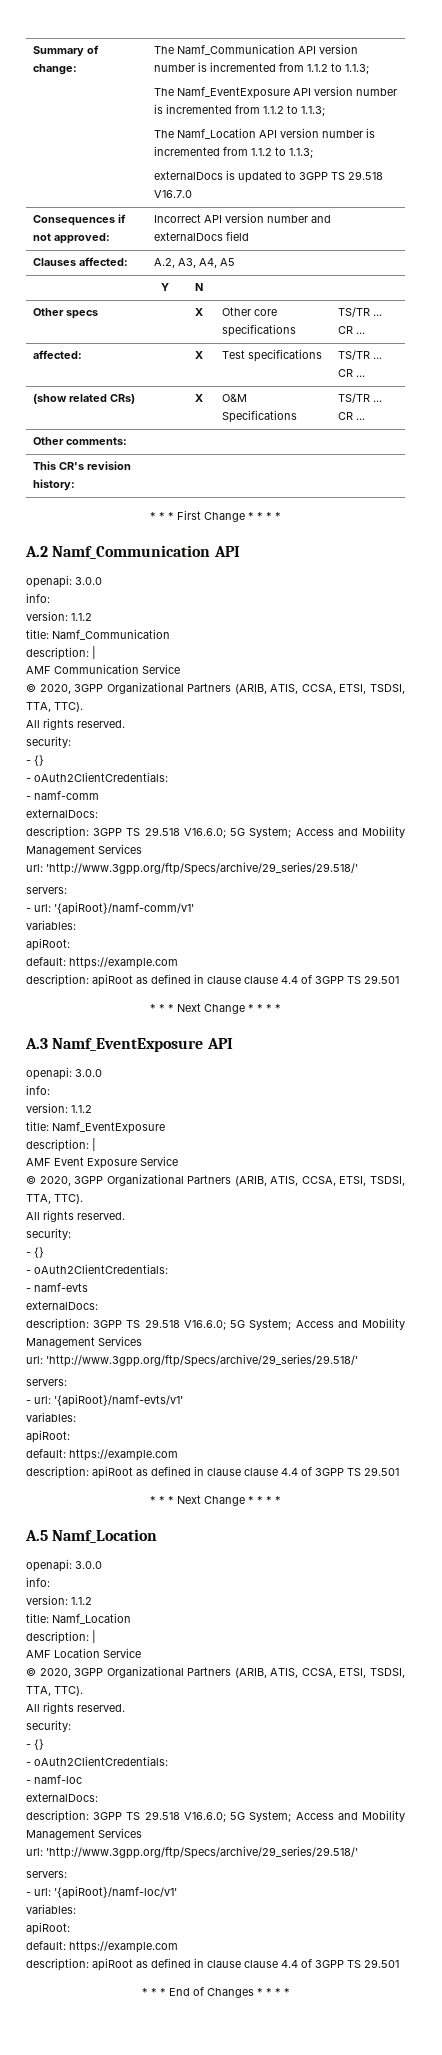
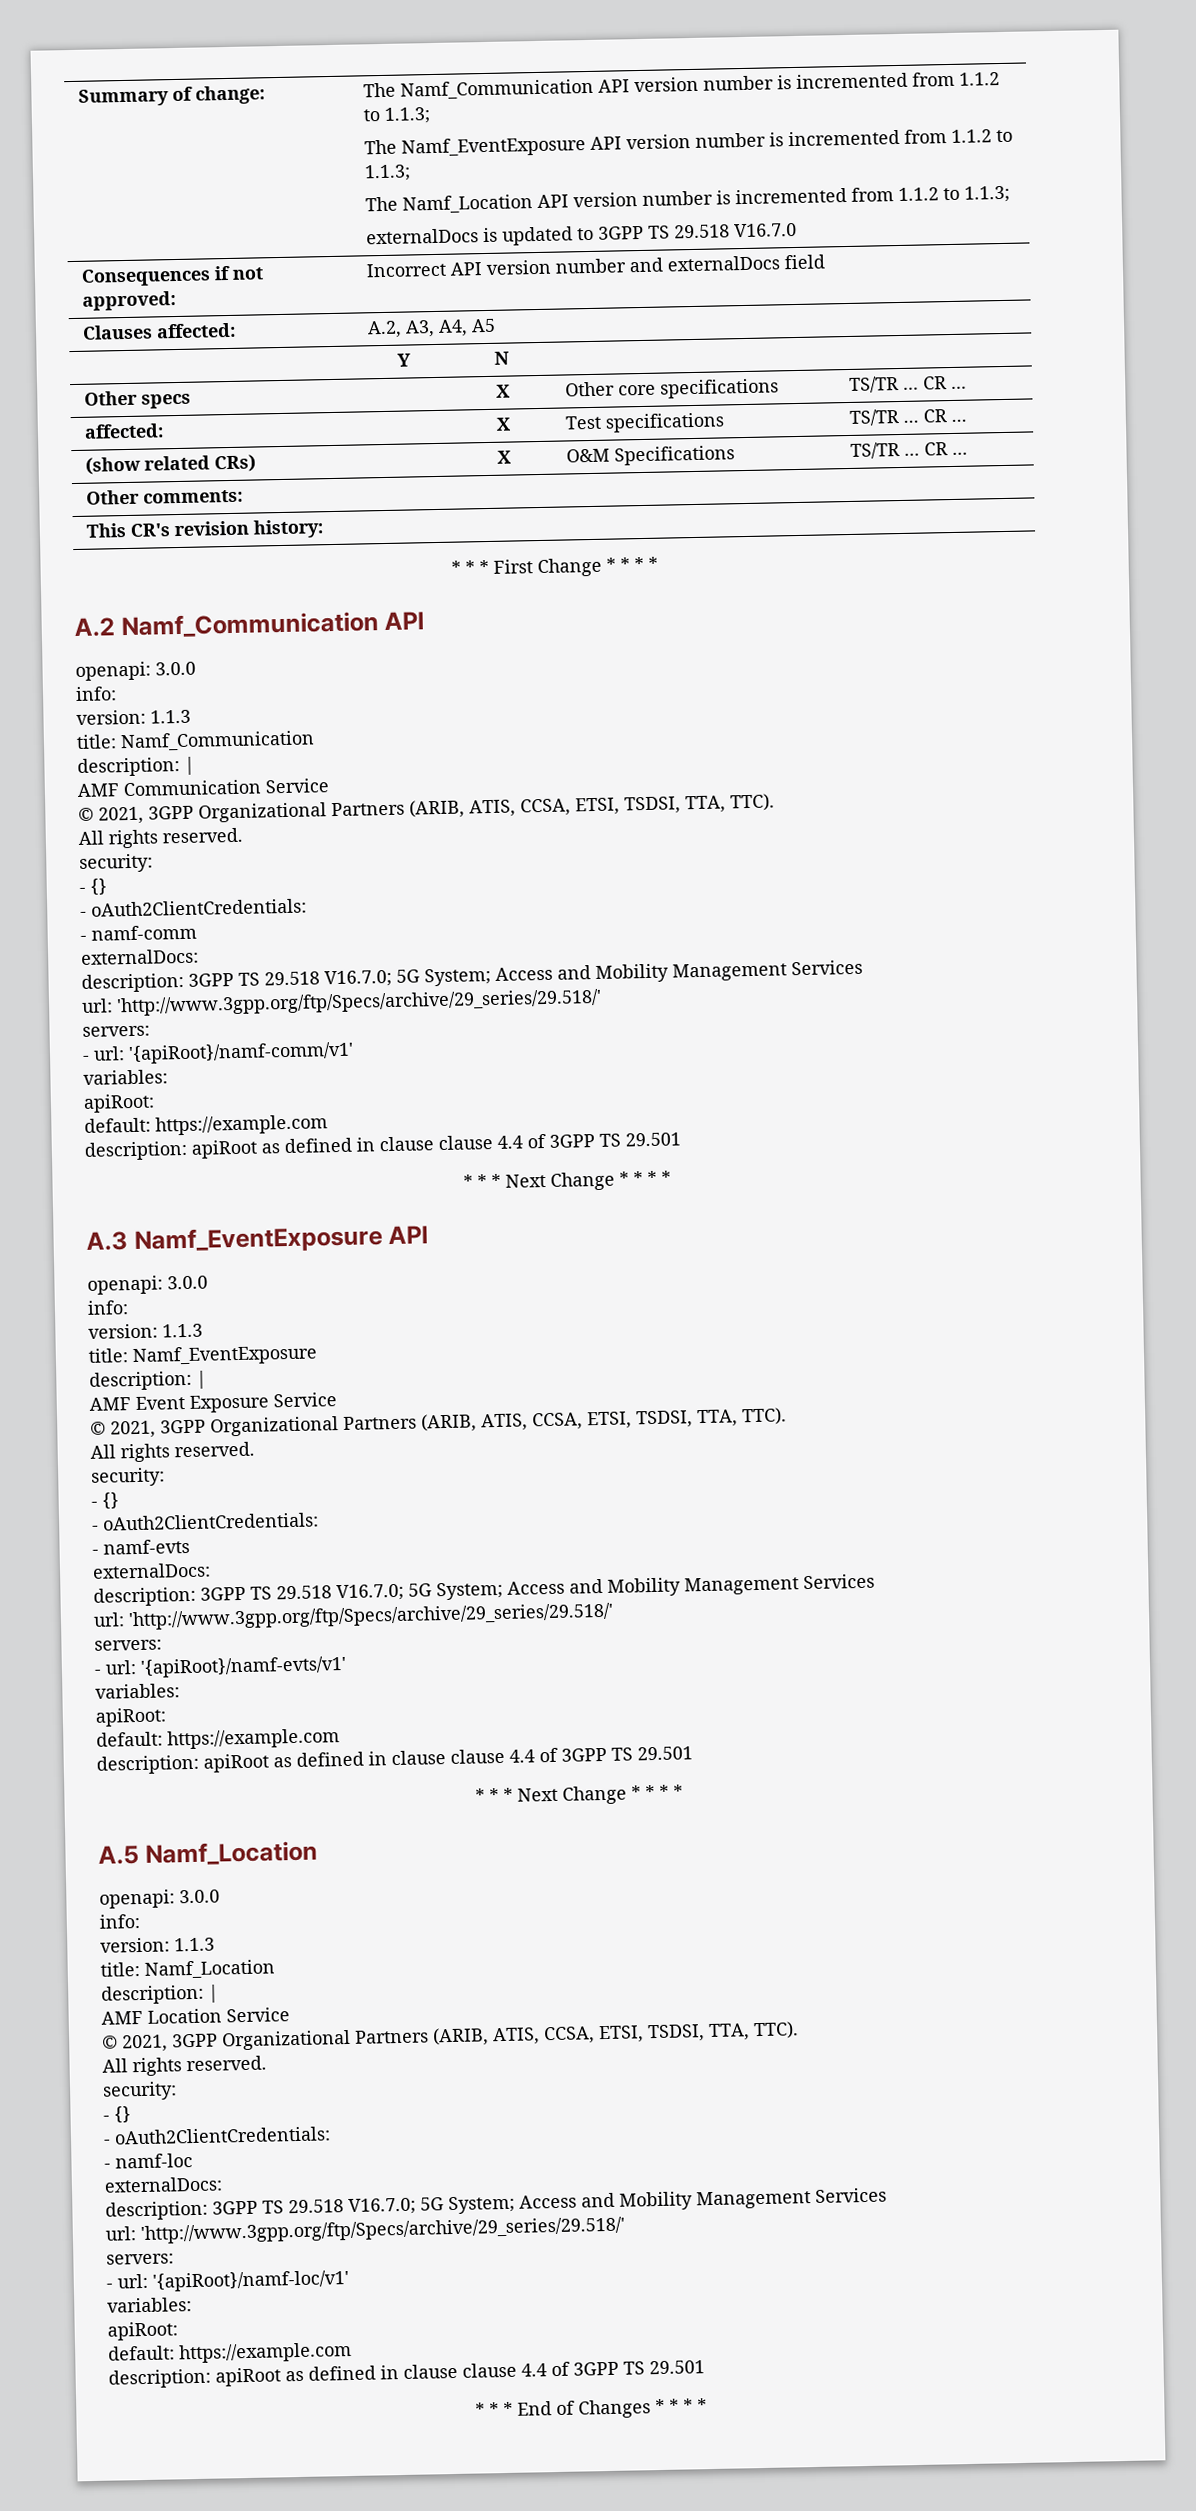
[71,613,92,621] 1.1.2 -> [150,709,191,724] 1.1.3
[39,684,71,694] 2020, -> [98,806,144,825] 2021,
[183,828,226,838] V16.6.0; -> [324,969,392,988] V16.7.0;
[71,1105,92,1113] 1.1.2 -> [162,1323,203,1338] 1.1.3
[39,1176,71,1186] 2020, -> [110,1420,156,1439] 2021,
[183,1320,226,1330] V16.6.0; -> [336,1583,404,1602] V16.7.0;
[71,1597,92,1605] 1.1.2 -> [174,1937,215,1952] 1.1.3
[39,1668,71,1678] 2020, -> [122,2034,168,2053] 2021,
[183,1812,226,1822] V16.6.0; -> [348,2197,416,2216] V16.7.0;

